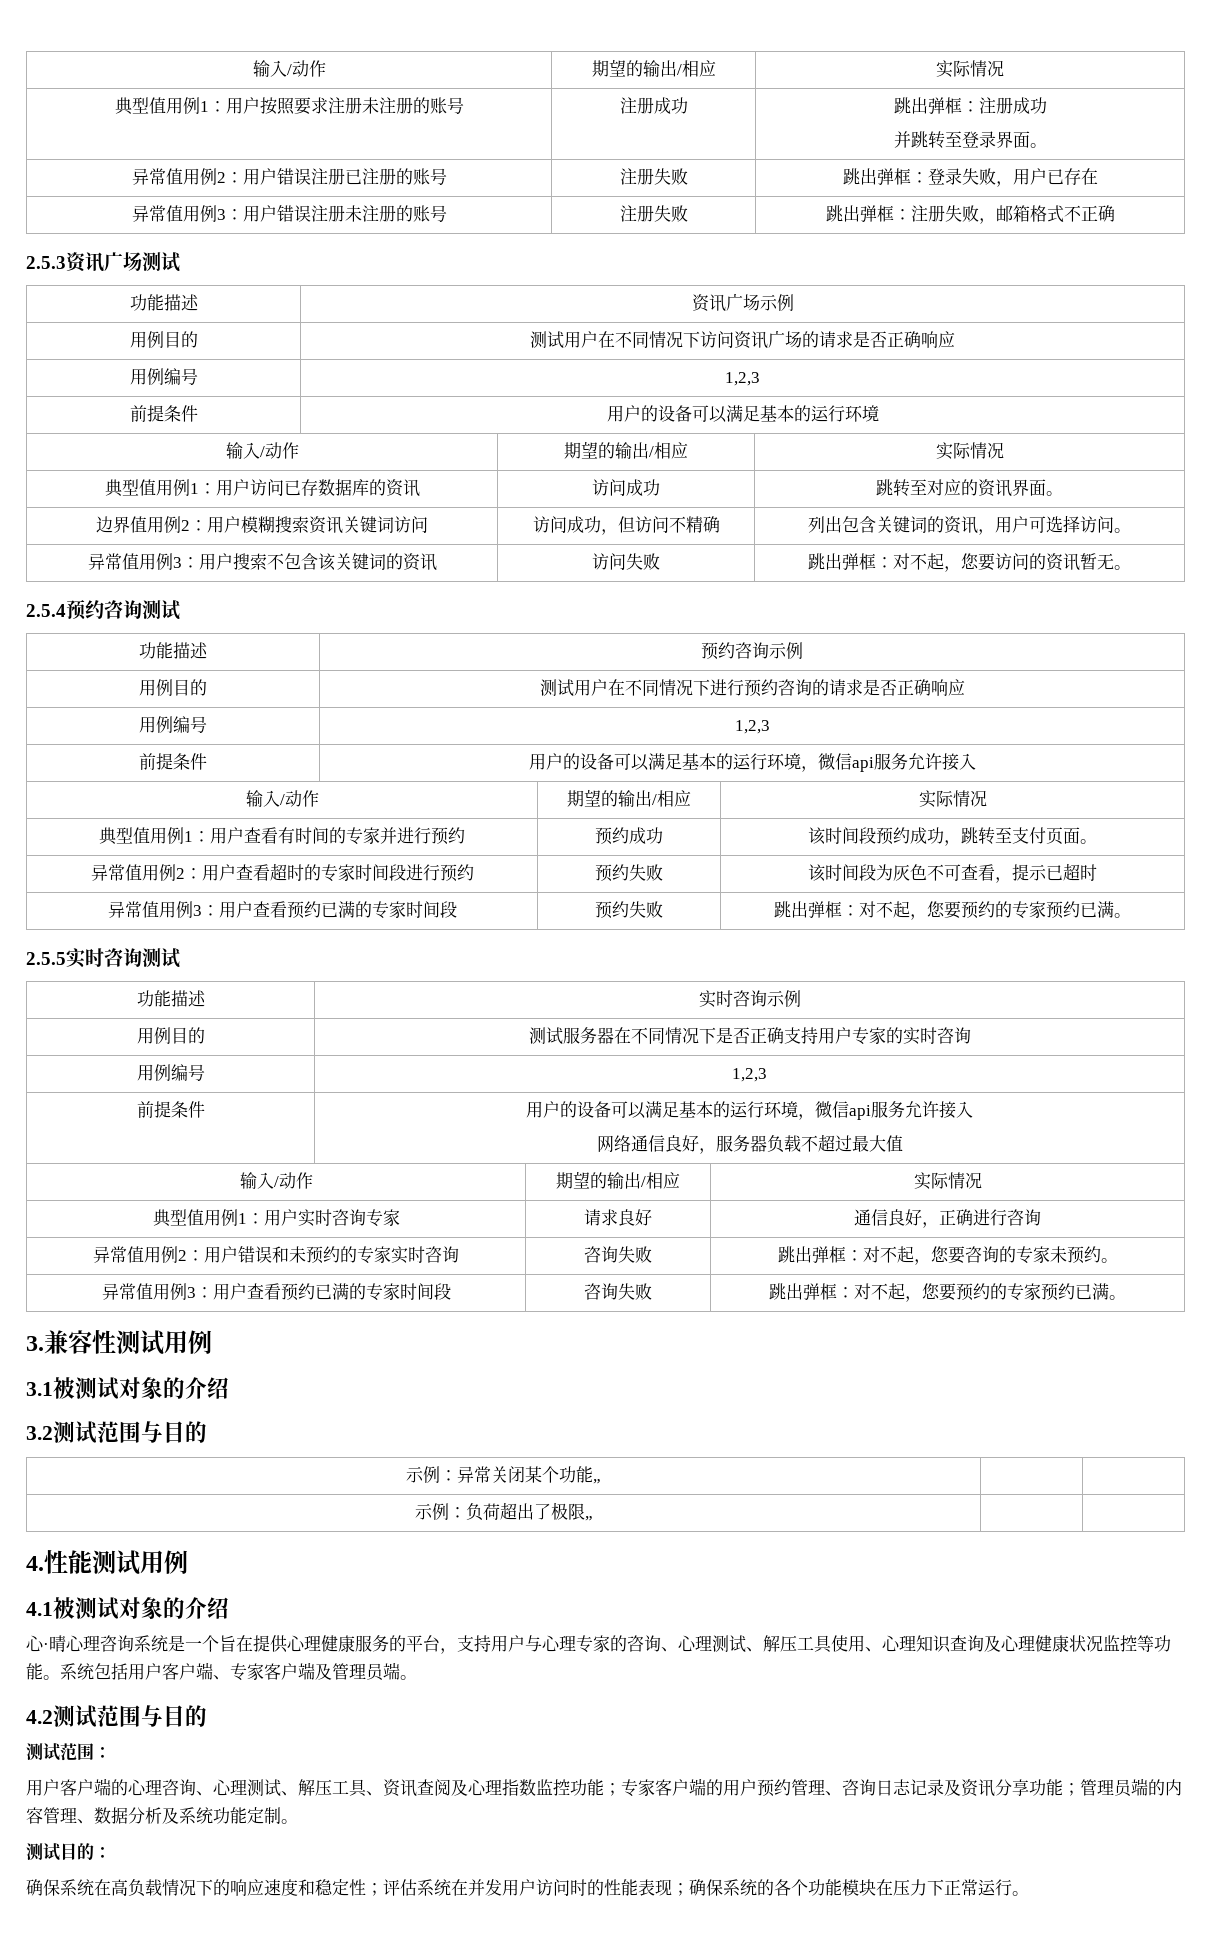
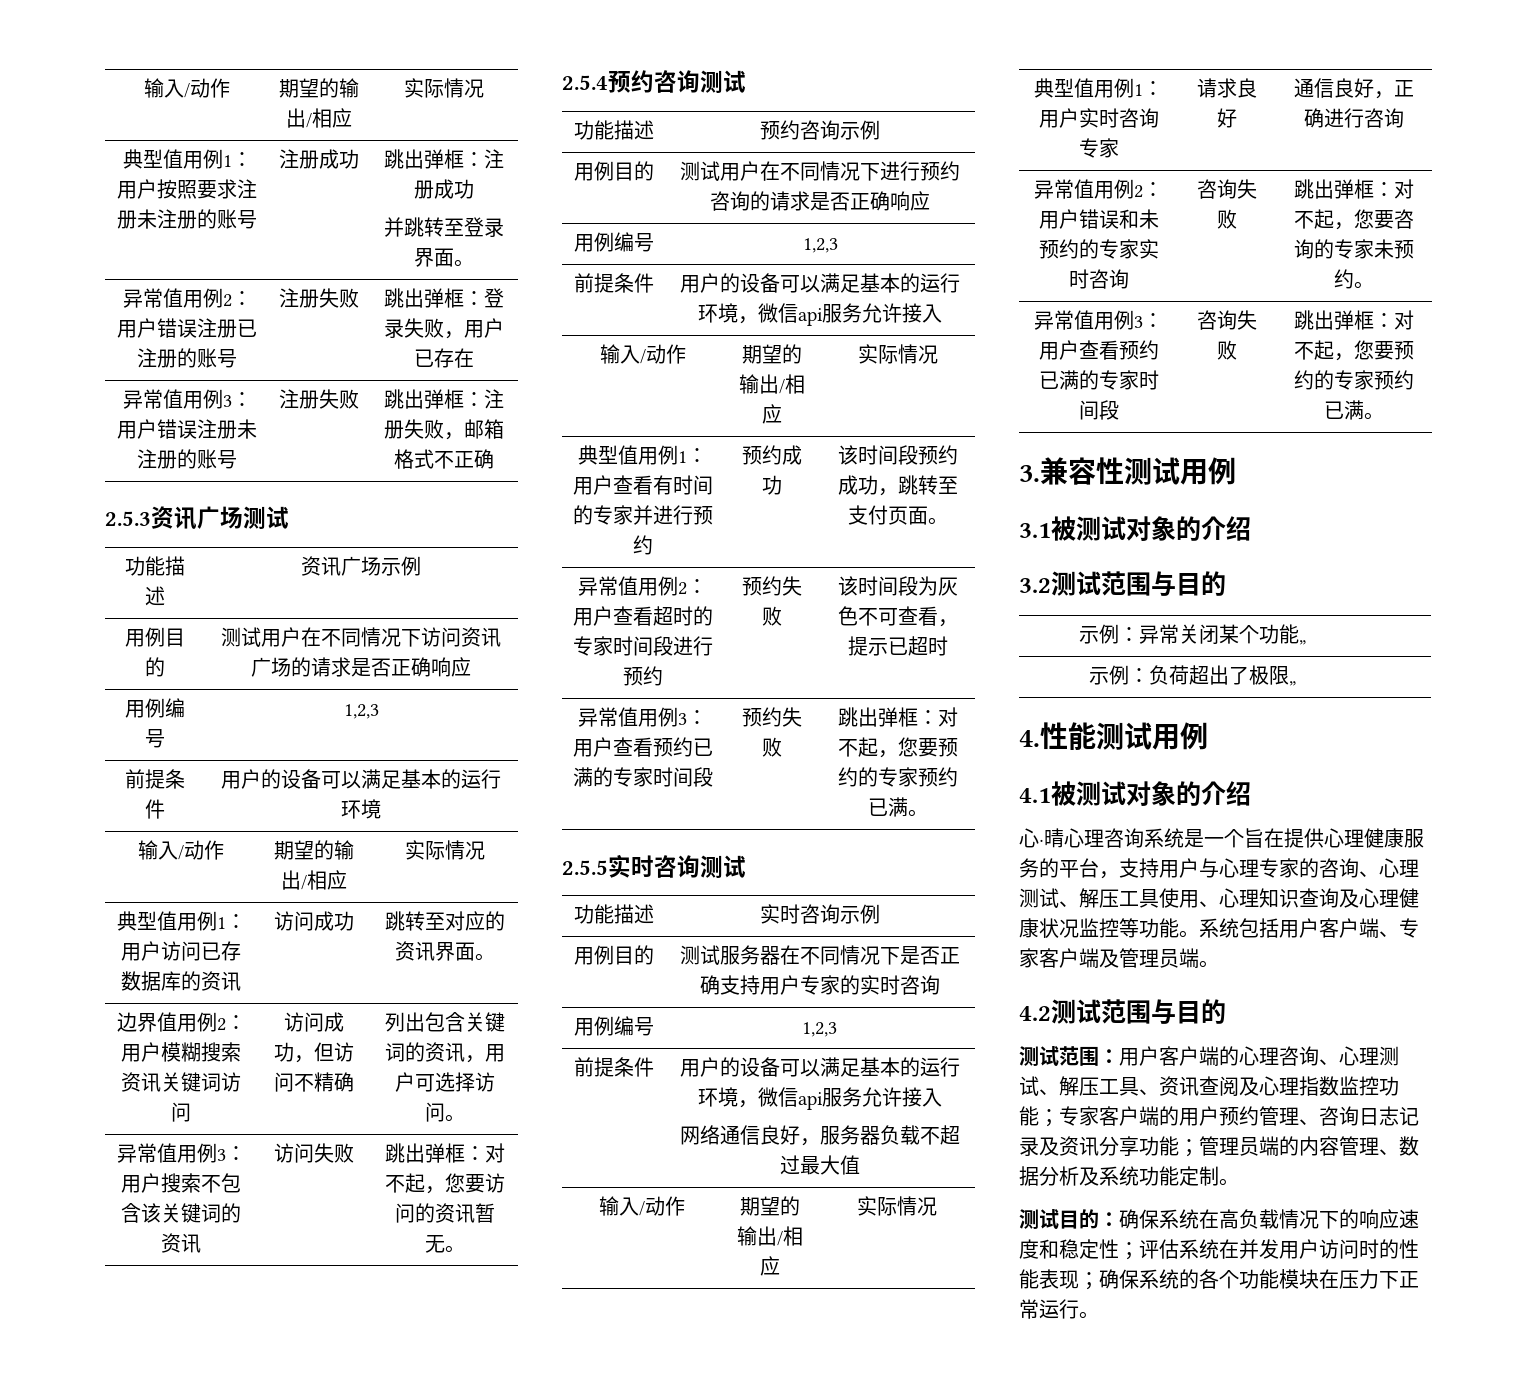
(111, 1752) // -> (1119, 1056) none
(111, 1852) // -> (1119, 1219) none

